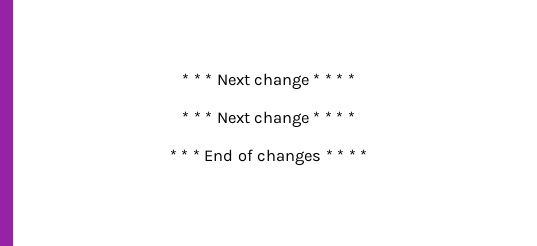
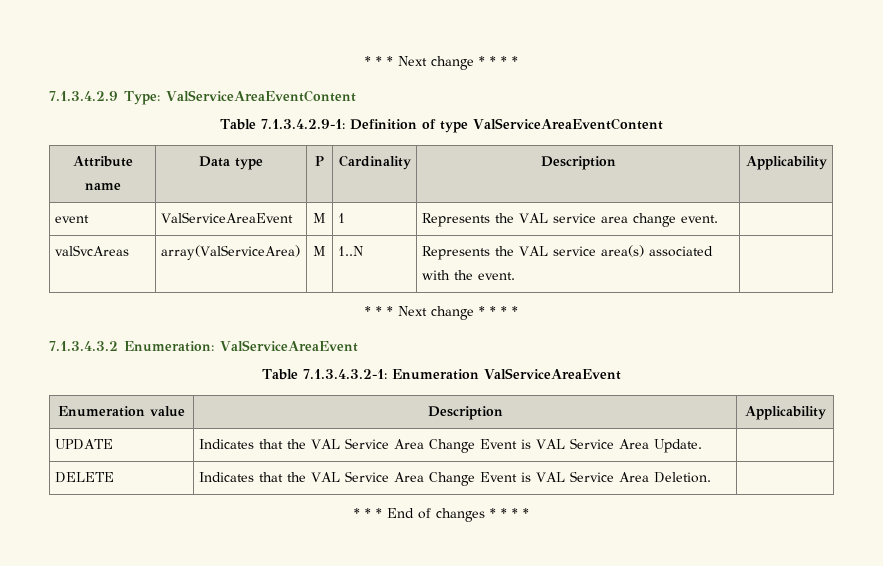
[182,73,355,90] [182,111,355,128] * * * Next change * * * * // * * * Next change * * * * -> [365,56,518,70] [49,90,356,105] [220,118,663,133] [72,156,133,167] [84,183,121,190] [199,156,263,170] [315,156,324,166] [338,155,411,170] [540,156,616,170] [745,156,827,170] [54,215,89,223] [160,212,293,223] [313,213,326,223] [337,213,345,223] [421,213,718,227] [54,245,129,256] [160,245,300,260] [313,246,326,256] [337,246,363,256] [421,245,713,260] [421,270,515,280] [365,306,518,320] [49,340,358,352] [261,368,622,380] [58,406,185,417] [427,406,503,420] [744,406,826,420] [54,439,113,450] [198,438,702,453] [54,472,114,483] [198,471,711,486] * * * Next change * * * * // 7.1.3.4.2.9 Type: ValServiceAreaEventContent // Table 7.1.3.4.2.9-1: Definition of type ValServiceAreaEventContent // Attribute name | Data type | P | Cardinality | Description | Applicability // event | ValServiceAreaEvent | M | 1 | Represents the VAL service area change event. | // valSvcAreas | array(ValServiceArea) | M | 1..N | Represents the VAL service area(s) associated with the event. | // * * * Next change * * * * // 7.1.3.4.3.2 Enumeration: ValServiceAreaEvent // Table 7.1.3.4.3.2-1: Enumeration ValServiceAreaEvent // Enumeration value | Description | Applicability // UPDATE | Indicates that the VAL Service Area Change Event is VAL Service Area Update. | // DELETE | Indicates that the VAL Service Area Change Event is VAL Service Area Deletion. |

